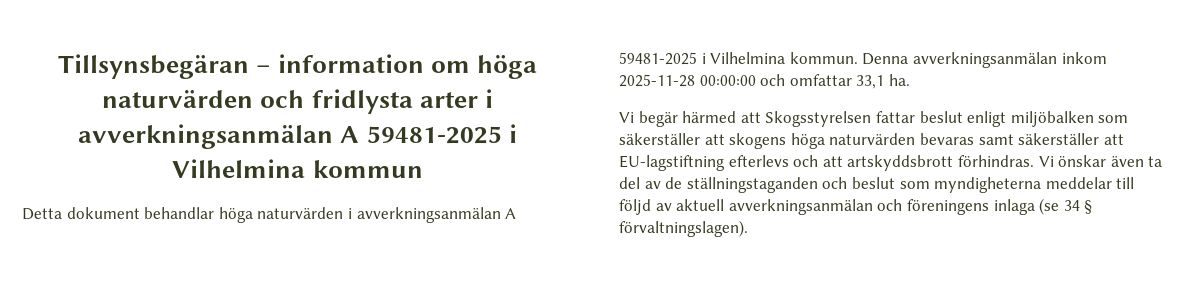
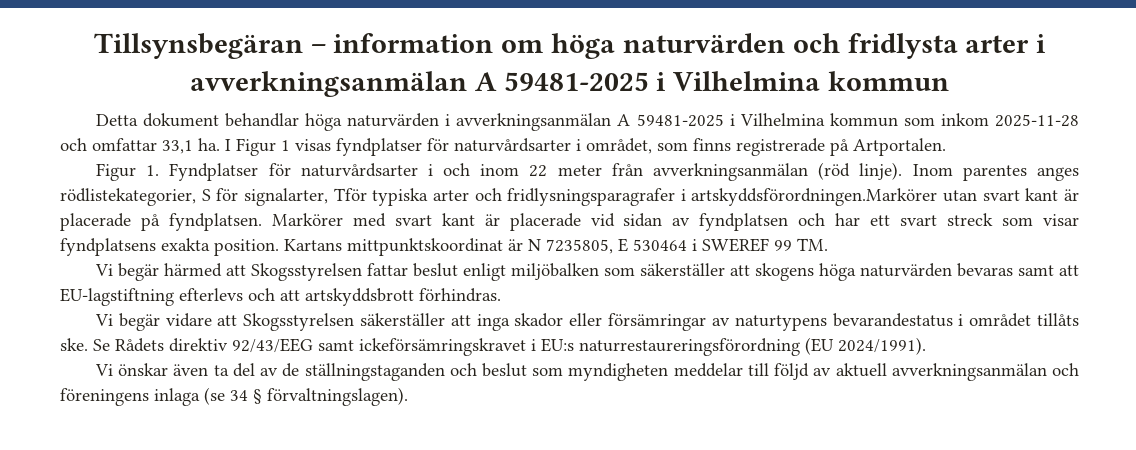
[789,52,1057,68] kommun. Denna avverkningsanmälan -> [829,113,935,127] kommun som
[699,75,756,86] 00:00:00 -> (1079, 120) none
(910, 80) none -> [225,138,946,156] [95,162,1079,181] [60,188,1079,206] [60,213,1079,231] [60,238,828,256] I Figur 1 visas fyndplatser för naturvårdsarter i området, som finns registrerade på Artportalen. // Figur 1. Fyndplatser för naturvårdsarter i och inom 22 meter från avverkningsanmälan (röd linje). Inom parentes anges rödlistekategorier, S för signalarter, Tför typiska arter och fridlysningsparagrafer i artskyddsförordningen.Markörer utan svart kant är placerade på fyndplatsen. Markörer med svart kant är placerade vid sidan av fyndplatsen och har ett svart streck som visar fyndplatsens exakta position. Kartans mittpunktskoordinat är N 7235805, E 530464 i SWEREF 99 TM.
[1018,133,1100,145] säkerställer -> (1054, 270) none
(1034, 161) none -> [94,313,1079,331] [60,337,926,356] // Vi begär vidare att Skogsstyrelsen säkerställer att inga skador eller försämringar av naturtypens bevarandestatus i området tillåts ske. Se Rådets direktiv 92/43/EEG samt ickeförsämringskravet i EU:s naturrestaureringsförordning (EU 2024/1991). //
[934,177,1042,193] myndigheterna -> [568,363,669,381] myndigheten

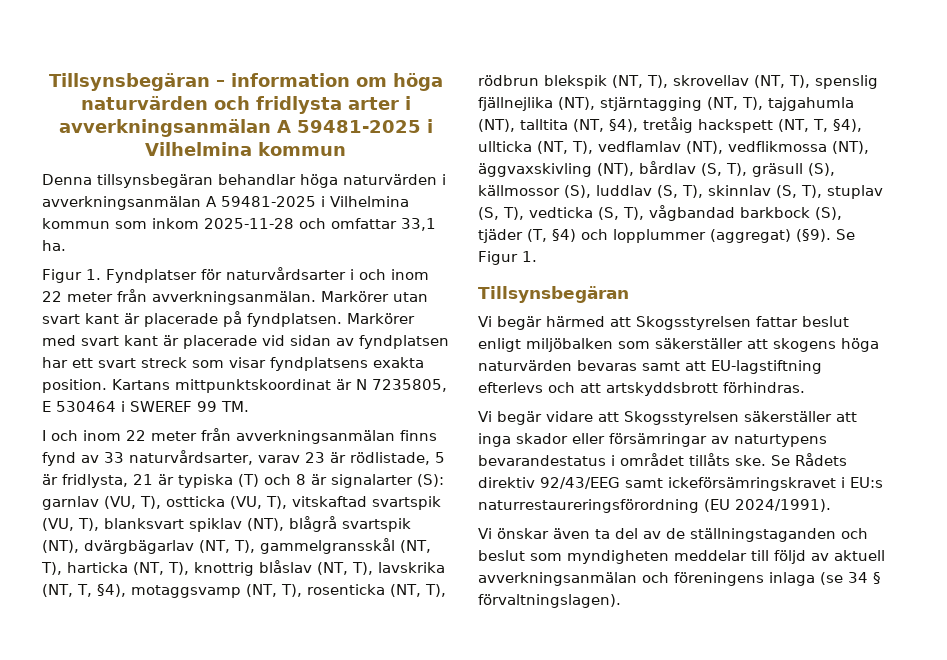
[95,113,220,127] Detta dokument -> [42,174,213,188] Denna tillsynsbegäran
[225,138,946,156] I Figur 1 visas fyndplatser för naturvårdsarter i området, som finns registrerade på Artportalen. -> (66, 245) none
[653,162,1079,181] [60,188,938,206] avverkningsanmälan (röd linje). Inom parentes anges rödlistekategorier, S för signalarter, Tför typiska arter och fridlysningsparagrafer i artskyddsförordningen.Markörer -> [152,291,389,305] avverkningsanmälan. Markörer
[798,213,826,226] och -> (449, 342) none
(828, 244) none -> [42,428,437,444] [42,450,445,466] [42,474,444,488] [42,496,441,510] [42,516,411,532] [42,538,431,554] [41,560,445,576] [42,584,446,598] [478,75,878,89] [478,97,854,111] [478,117,862,133] [478,141,869,154] [478,161,835,177] [478,185,883,199] [478,205,842,221] [478,229,855,243] [478,251,537,265] [478,286,629,303] // I och inom 22 meter från avverkningsanmälan finns fynd av 33 naturvårdsarter, varav 23 är rödlistade, 5 är fridlysta, 21 är typiska (T) och 8 är signalarter (S): garnlav (VU, T), ostticka (VU, T), vitskaftad svartspik (VU, T), blanksvart spiklav (NT), blågrå svartspik (NT), dvärgbägarlav (NT, T), gammelgransskål (NT, T), harticka (NT, T), knottrig blåslav (NT, T), lavskrika (NT, T, §4), motaggsvamp (NT, T), rosenticka (NT, T), rödbrun blekspik (NT, T), skrovellav (NT, T), spenslig fjällnejlika (NT), stjärntagging (NT, T), tajgahumla (NT), talltita (NT, §4), tretåig hackspett (NT, T, §4), ullticka (NT, T), vedflamlav (NT), vedflikmossa (NT), äggvaxskivling (NT), bårdlav (S, T), gräsull (S), källmossor (S), luddlav (S, T), skinnlav (S, T), stuplav (S, T), vedticka (S, T), vågbandad barkbock (S), tjäder (T, §4) och lopplummer (aggregat) (§9). Se Figur 1. // Tillsynsbegäran

